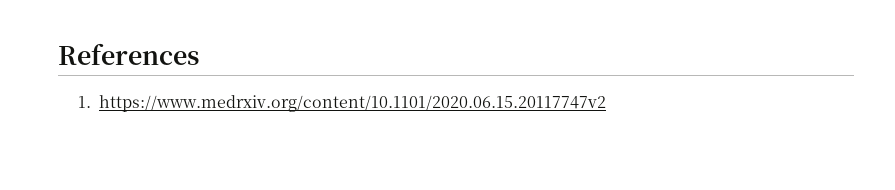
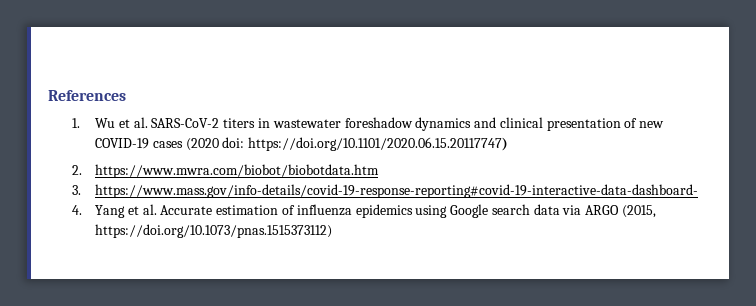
[98,95,606,112] https://www.medrxiv.org/content/10.1101/2020.06.15.20117747v2 -> [95,117,665,131] [95,137,509,151] [71,164,380,178] [71,184,699,198] [71,204,657,218] [95,224,333,238] Wu et al. SARS-CoV-2 titers in wastewater foreshadow dynamics and clinical presentation of new COVID-19 cases (2020 doi: https://doi.org/10.1101/2020.06.15.20117747) // 2. https://www.mwra.com/biobot/biobotdata.htm // 3. https://www.mass.gov/info-details/covid-19-response-reporting#covid-19-interactive-data-dashboard- // 4. Yang et al. Accurate estimation of influenza epidemics using Google search data via ARGO (2015, https://doi.org/10.1073/pnas.1515373112)

